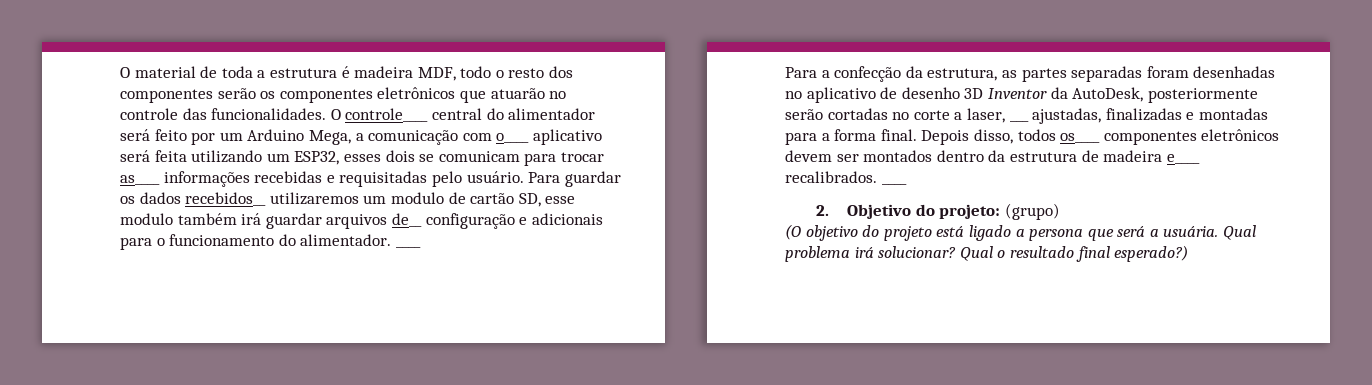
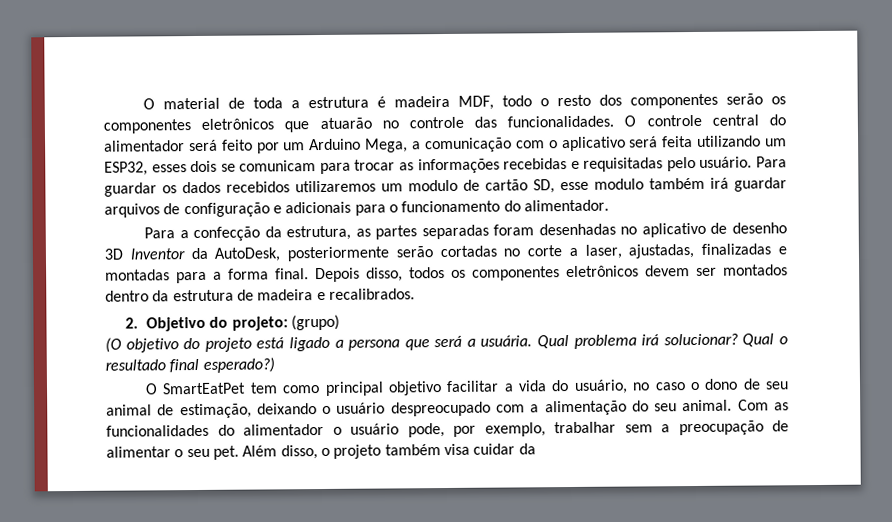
[345,108,429,122] controle____ -> [646,114,702,127] controle
[496,133,530,143] o____ -> [548,140,558,149] o
[120,175,160,185] as____ -> [399,162,414,171] as
[185,192,267,206] recebidos__ -> [226,181,290,193] recebidos
[391,213,422,227] de__ -> [163,203,181,215] de
[395,246,421,248] ____ -> (609, 205) none
[1009,120,1029,122] ___ -> (622, 251) none
[1060,133,1101,143] os____ -> [451,269,466,278] os
[1166,154,1200,164] e____ -> [316,291,326,301] e
[881,183,907,185] ____ -> (415, 294) none
(1189, 253) none -> [145,378,790,396] [106,399,790,419] [106,420,789,438] [106,443,536,460] // O SmartEatPet tem como principal objetivo facilitar a vida do usuário, no caso o dono de seu animal de estimação, deixando o usuário despreocupado com a alimentação do seu animal. Com as funcionalidades do alimentador o usuário pode, por exemplo, trabalhar sem a preocupação de alimentar o seu pet. Além disso, o projeto também visa cuidar da

